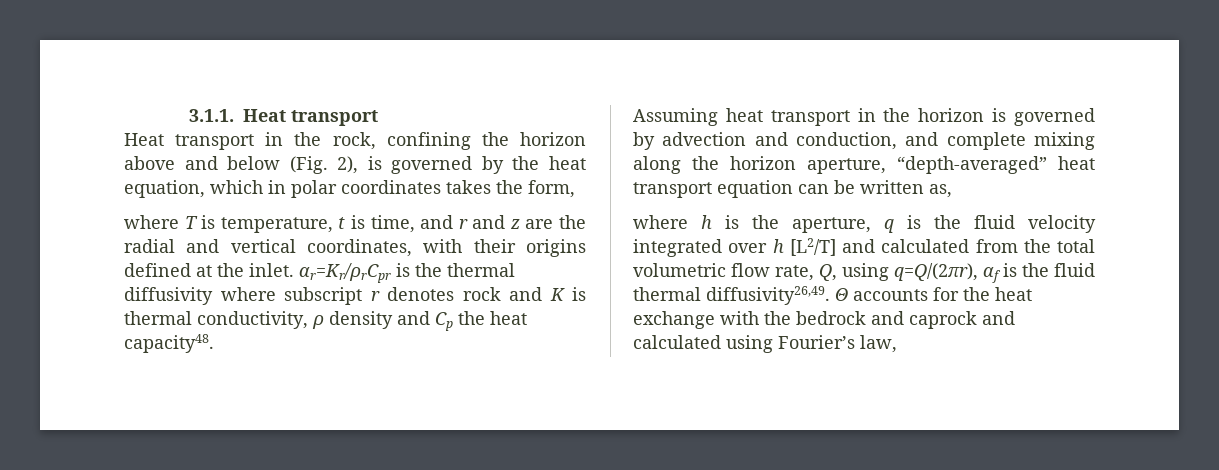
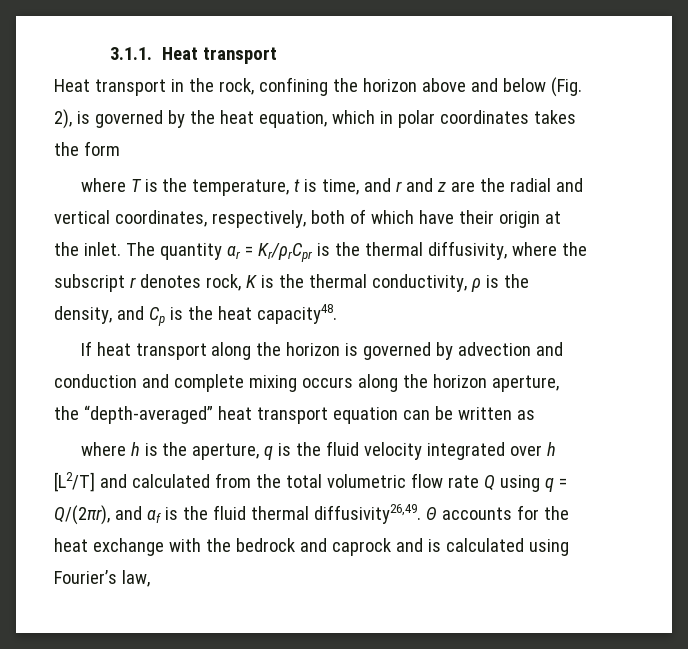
[528,180,575,198] form, -> [83,141,120,156] form
(216, 222) none -> [162,178,188,192] the
[423,239,586,257] [124,263,515,283] [124,287,276,305] with their origins defined at the inlet. αr=Kr/ρrCpr is the thermal diffusivity where -> [211,209,561,228] [54,241,587,262] respectively, both of which have their origin at the inlet. The quantity αr = Kr/ρrCpr is the thermal diffusivity, where the
[462,287,542,301] rock and -> [205,274,241,291] rock,
(586, 294) none -> [278,274,304,288] the
[329,311,393,329] density -> [485,274,529,288] [54,306,112,324] is the density,
(453, 321) none -> [169,307,183,320] is
[633,108,876,126] Assuming heat transport in -> [80,341,252,360] If heat transport along
[796,132,897,150] conduction, -> [54,374,137,388] conduction
(1095, 141) none -> [301,377,353,388] occurs
(886, 166) none -> [54,406,79,420] the
[929,184,952,198] as, -> [516,410,535,420] as
[775,263,978,281] rate, Q, using q=Q/(2πr), -> [447,475,567,492] [54,505,142,525] rate Q using q = Q/(2πr), and
(1015, 318) none -> [427,539,441,552] is

